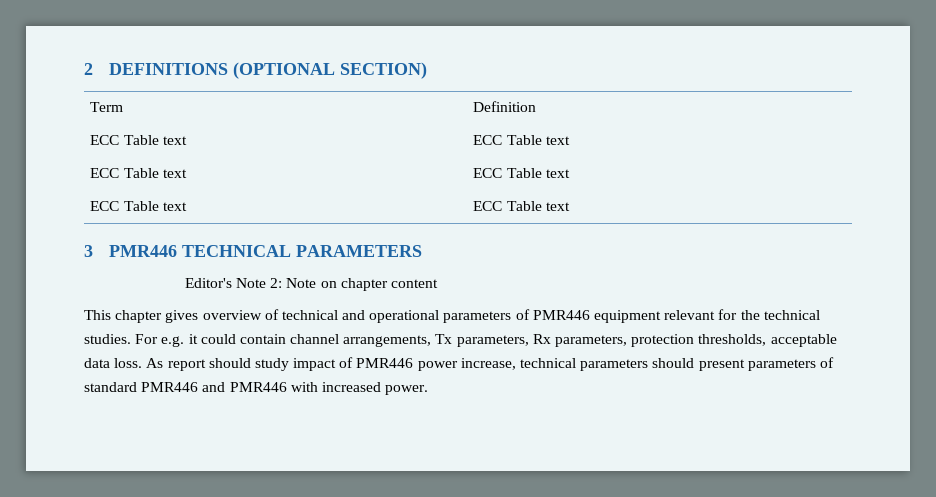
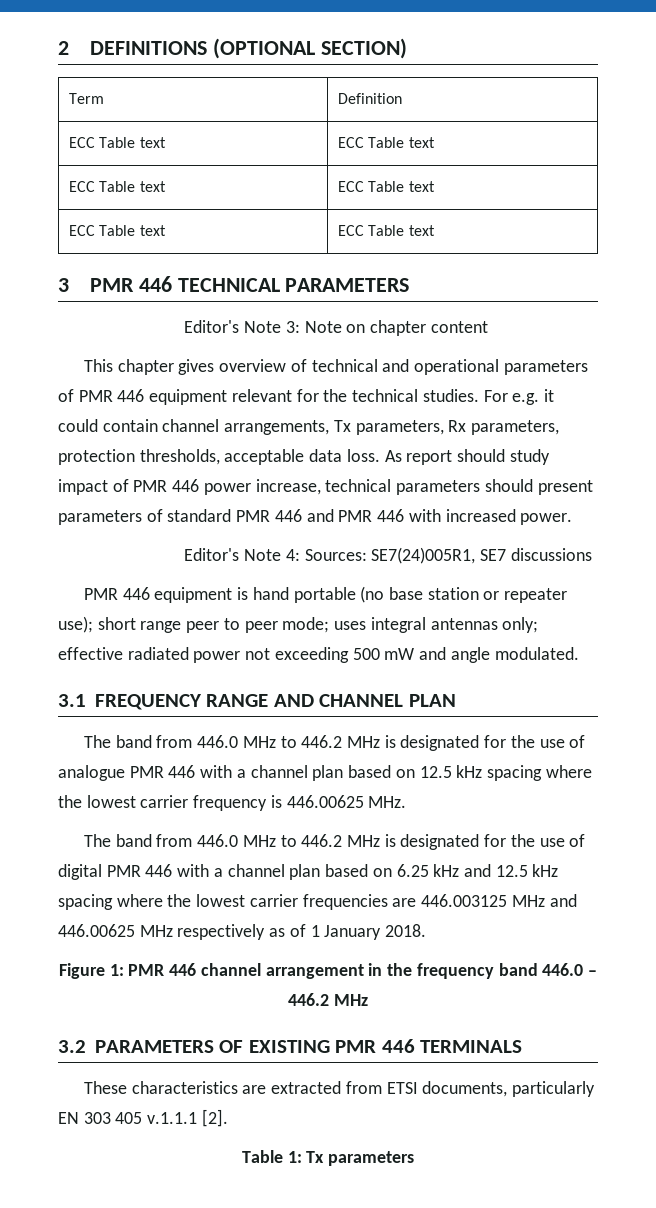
[109,245,178,257] PMR446 -> [89,276,172,292] PMR 446
[270,278,283,288] 2: -> [285,321,300,333] 3:
[532,310,590,320] PMR446 -> [78,389,145,402] PMR 446
[356,358,414,368] PMR446 -> [133,479,200,492] PMR 446
[141,382,429,395] PMR446 and PMR446 with increased power. -> [236,509,573,525] [184,547,592,564] [83,586,568,603] [58,616,539,633] [58,647,579,663] [58,694,456,710] [83,735,586,751] [58,765,592,781] [58,795,407,811] [83,834,586,850] [58,864,559,880] [58,894,577,910] [58,924,427,940] [59,963,597,979] [288,993,368,1006] [58,1039,523,1053] [83,1081,596,1097] [58,1109,228,1127] [241,1150,415,1166] PMR 446 and PMR 446 with increased power. // Editor's Note 4: Sources: SE7(24)005R1, SE7 discussions // PMR 446 equipment is hand portable (no base station or repeater use); short range peer to peer mode; uses integral antennas only; effective radiated power not exceeding 500 mW and angle modulated. // 3.1 FREQUENCY RANGE AND CHANNEL PLAN // The band from 446.0 MHz to 446.2 MHz is designated for the use of analogue PMR 446 with a channel plan based on 12.5 kHz spacing where the lowest carrier frequency is 446.00625 MHz. // The band from 446.0 MHz to 446.2 MHz is designated for the use of digital PMR 446 with a channel plan based on 6.25 kHz and 12.5 kHz spacing where the lowest carrier frequencies are 446.003125 MHz and 446.00625 MHz respectively as of 1 January 2018. // Figure 1: PMR 446 channel arrangement in the frequency band 446.0 – 446.2 MHz // 3.2 PARAMETERS OF EXISTING PMR 446 TERMINALS // These characteristics are extracted from ETSI documents, particularly EN 303 405 v.1.1.1 [2]. // Table 1: Tx parameters

